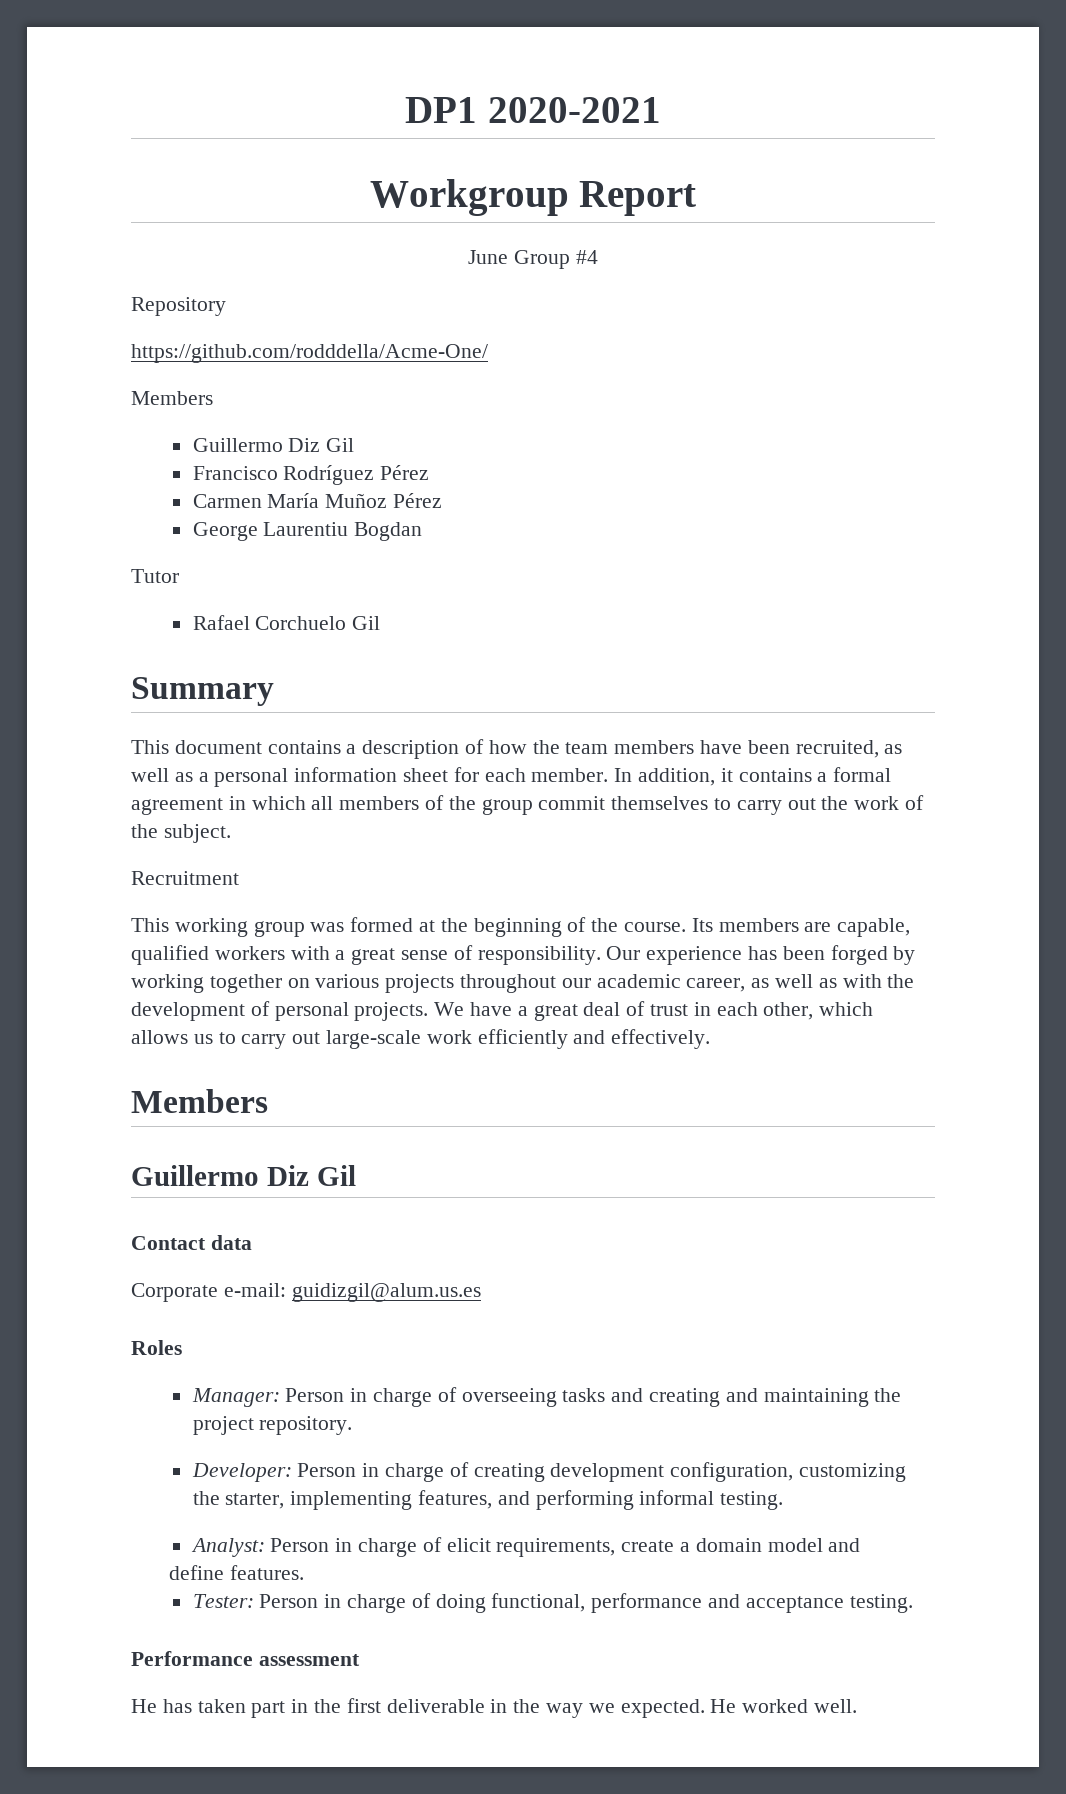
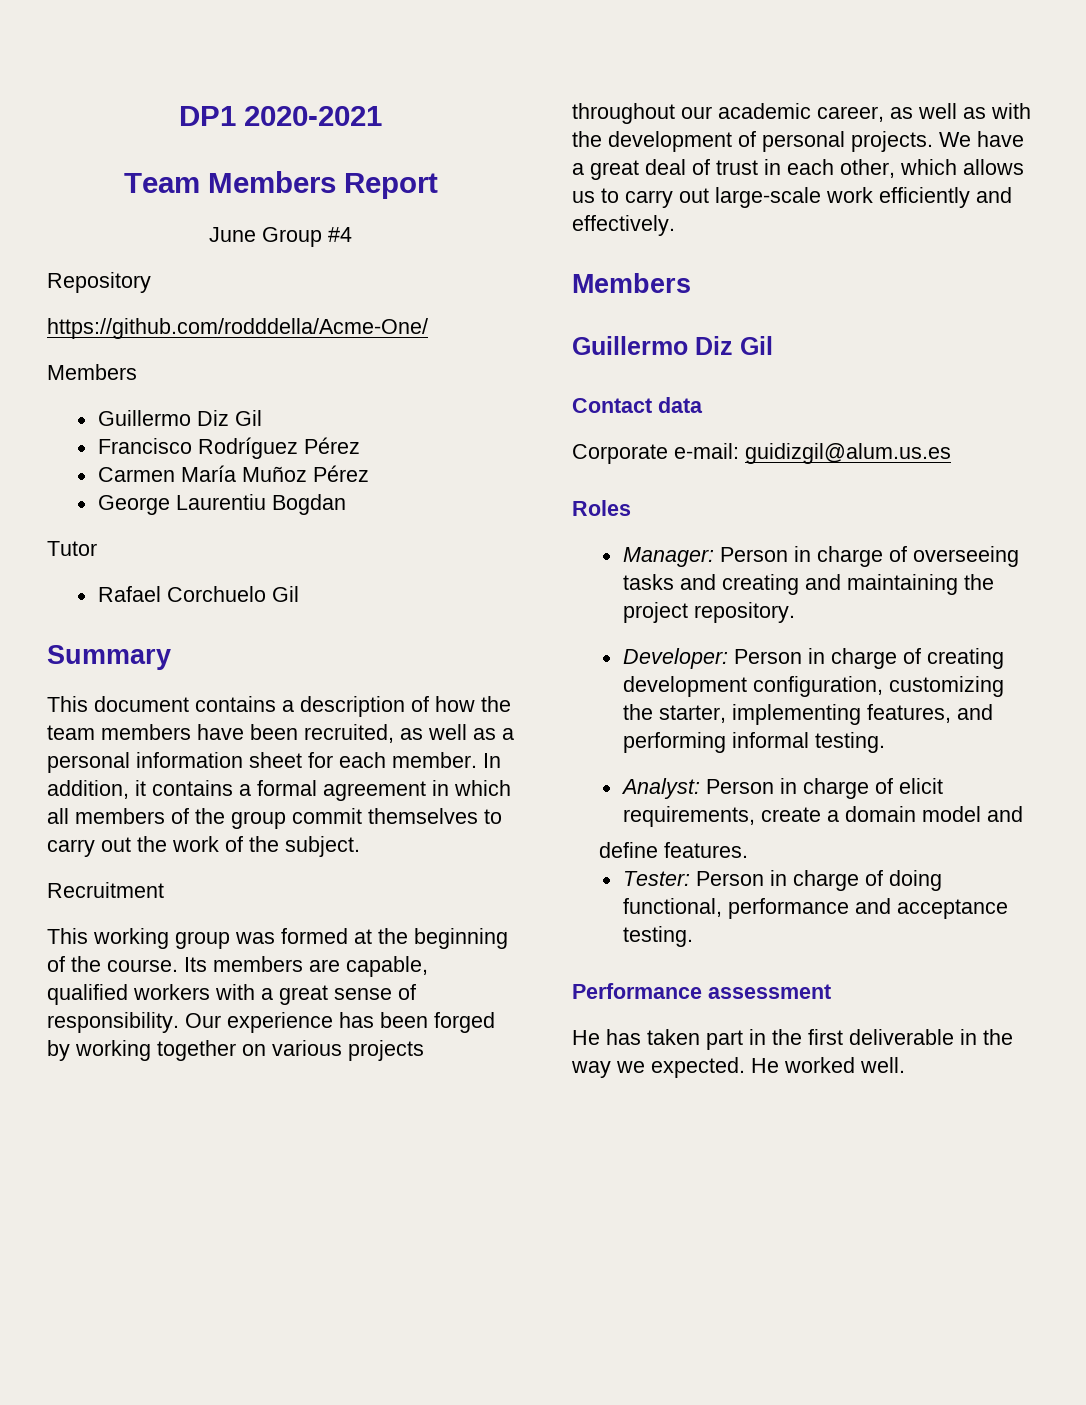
[369,179,569,216] Workgroup -> [123,171,336,193] Team Members

